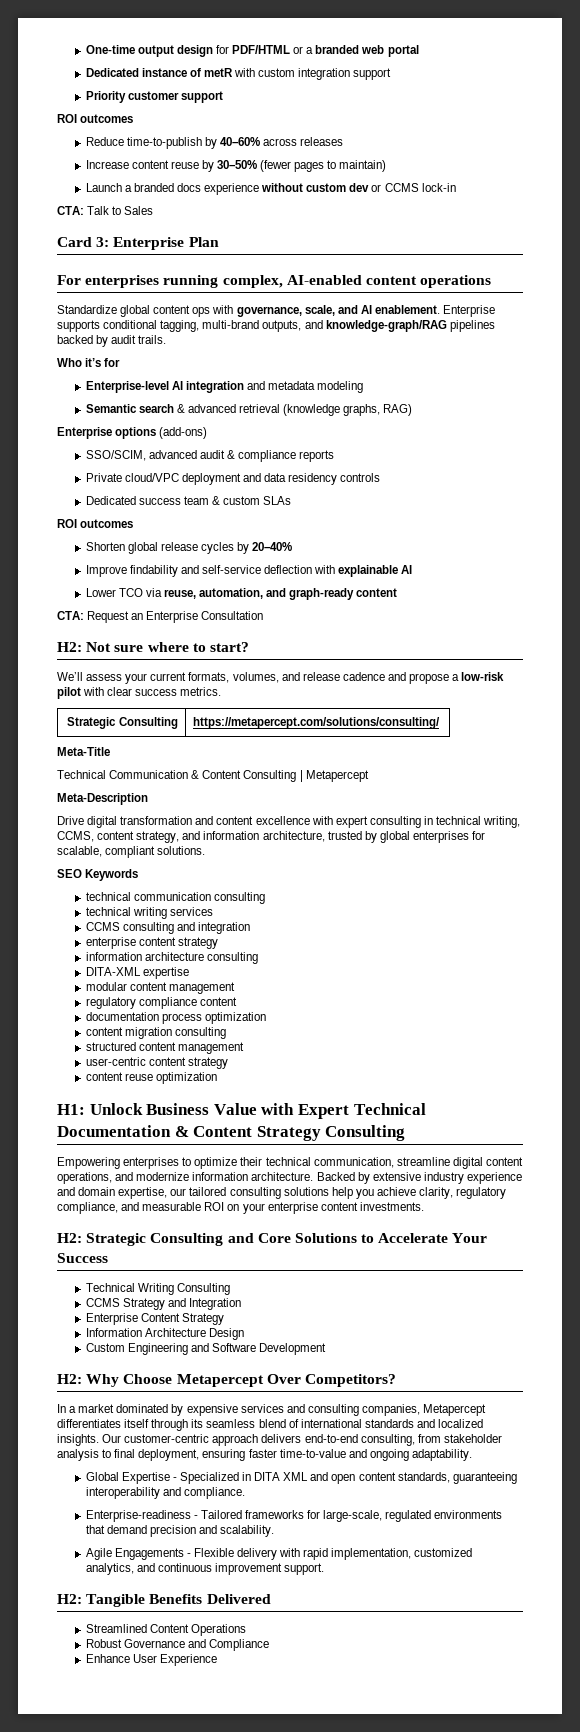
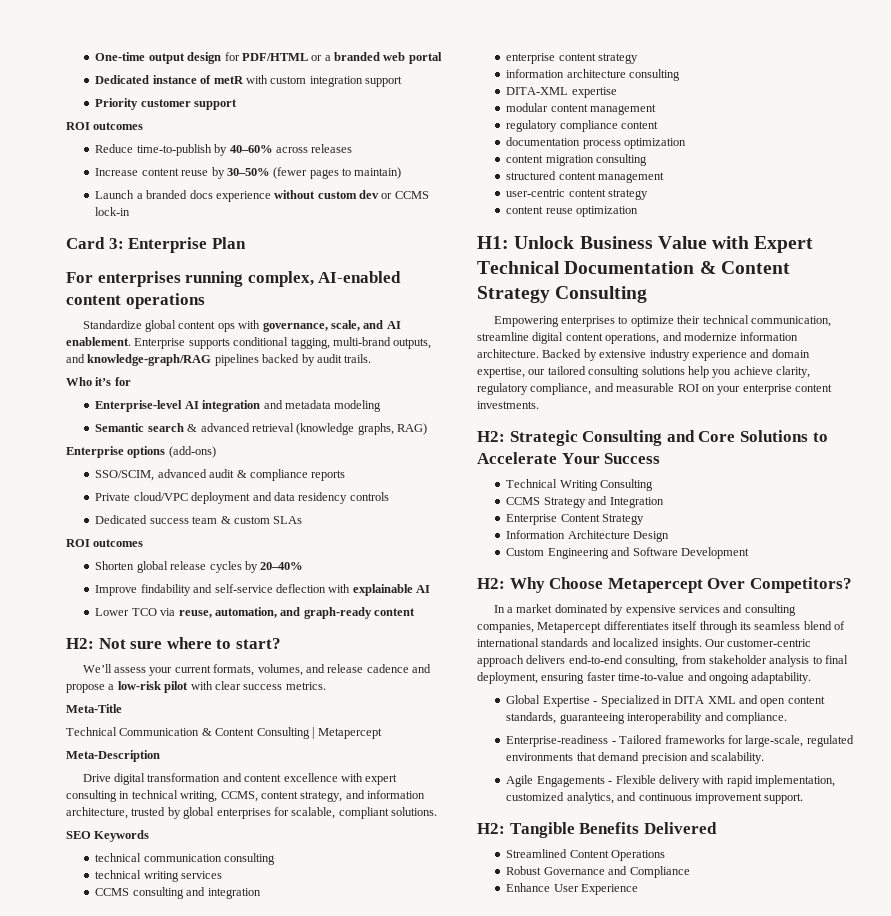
[57,206,154,215] // CTA: Talk to Sales -> (131, 211) none
[57,611,264,623] // CTA: Request an Enterprise Consultation -> (416, 612) none
[67,717,178,729] [193,717,441,729] // Strategic Consulting | https://metapercept.com/solutions/consulting/ -> (326, 686) none

